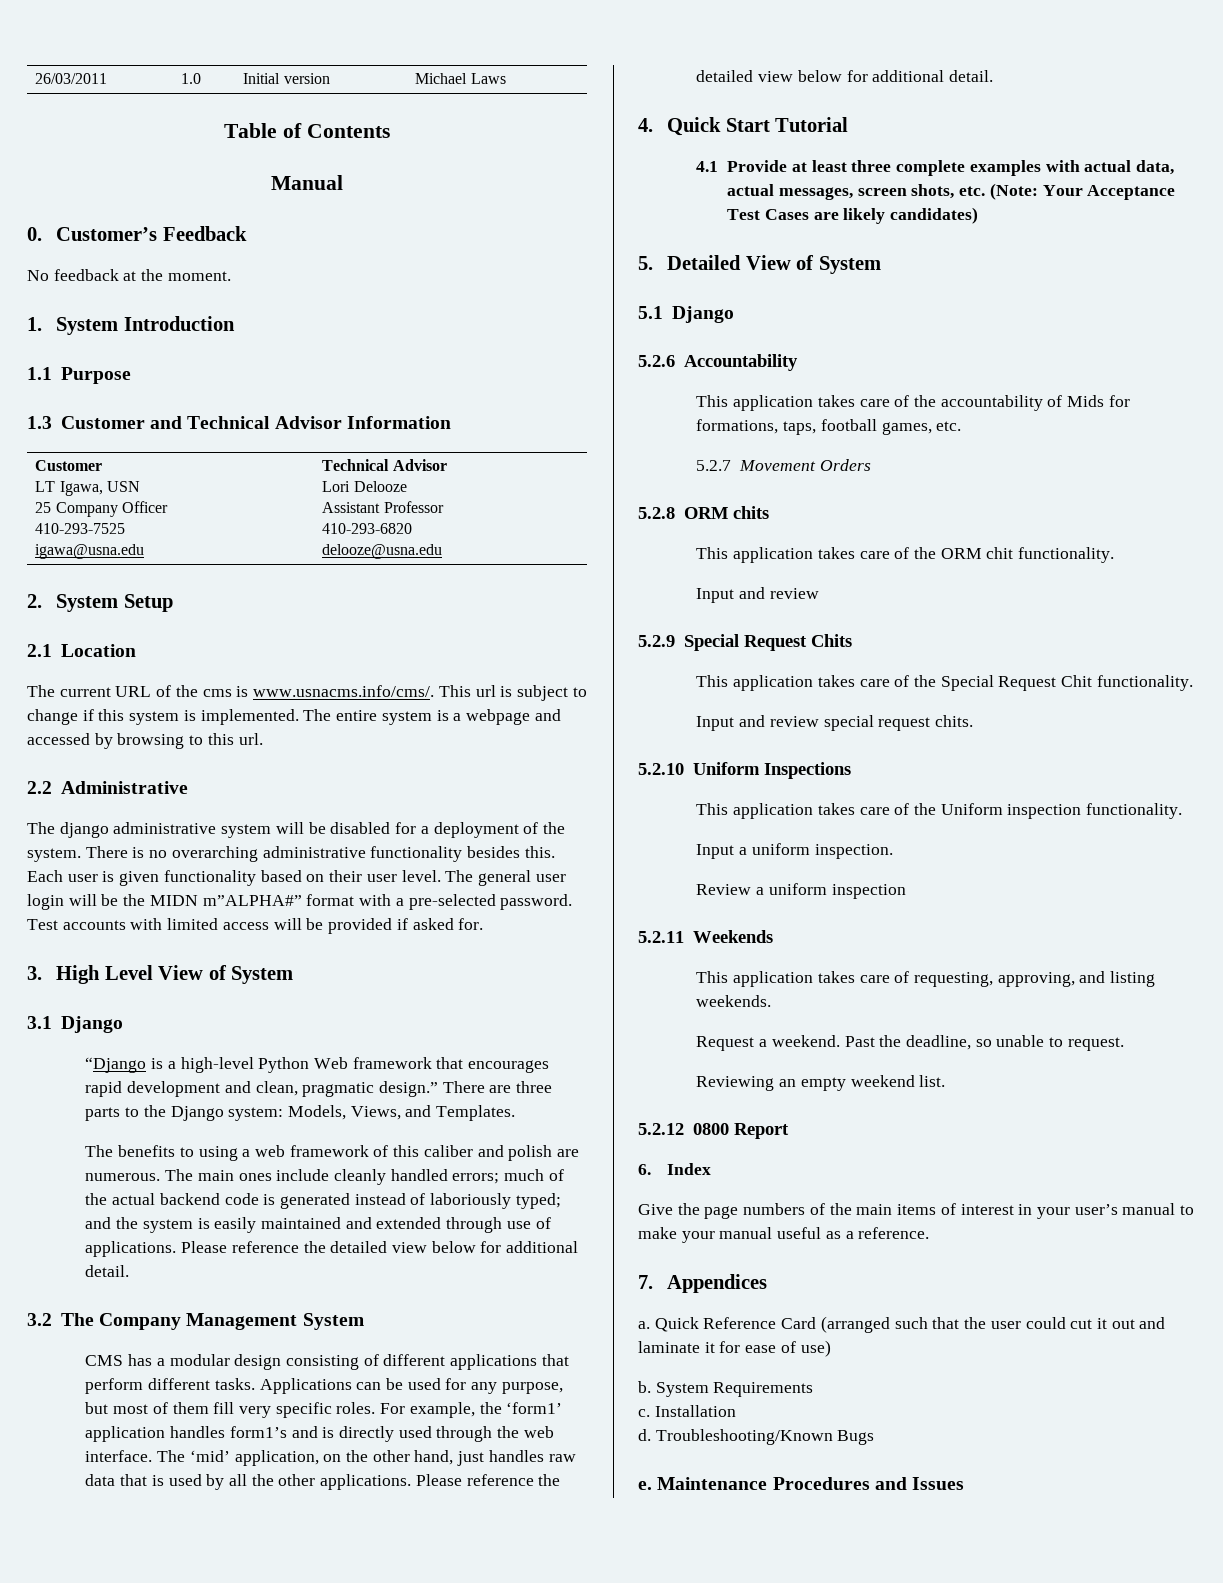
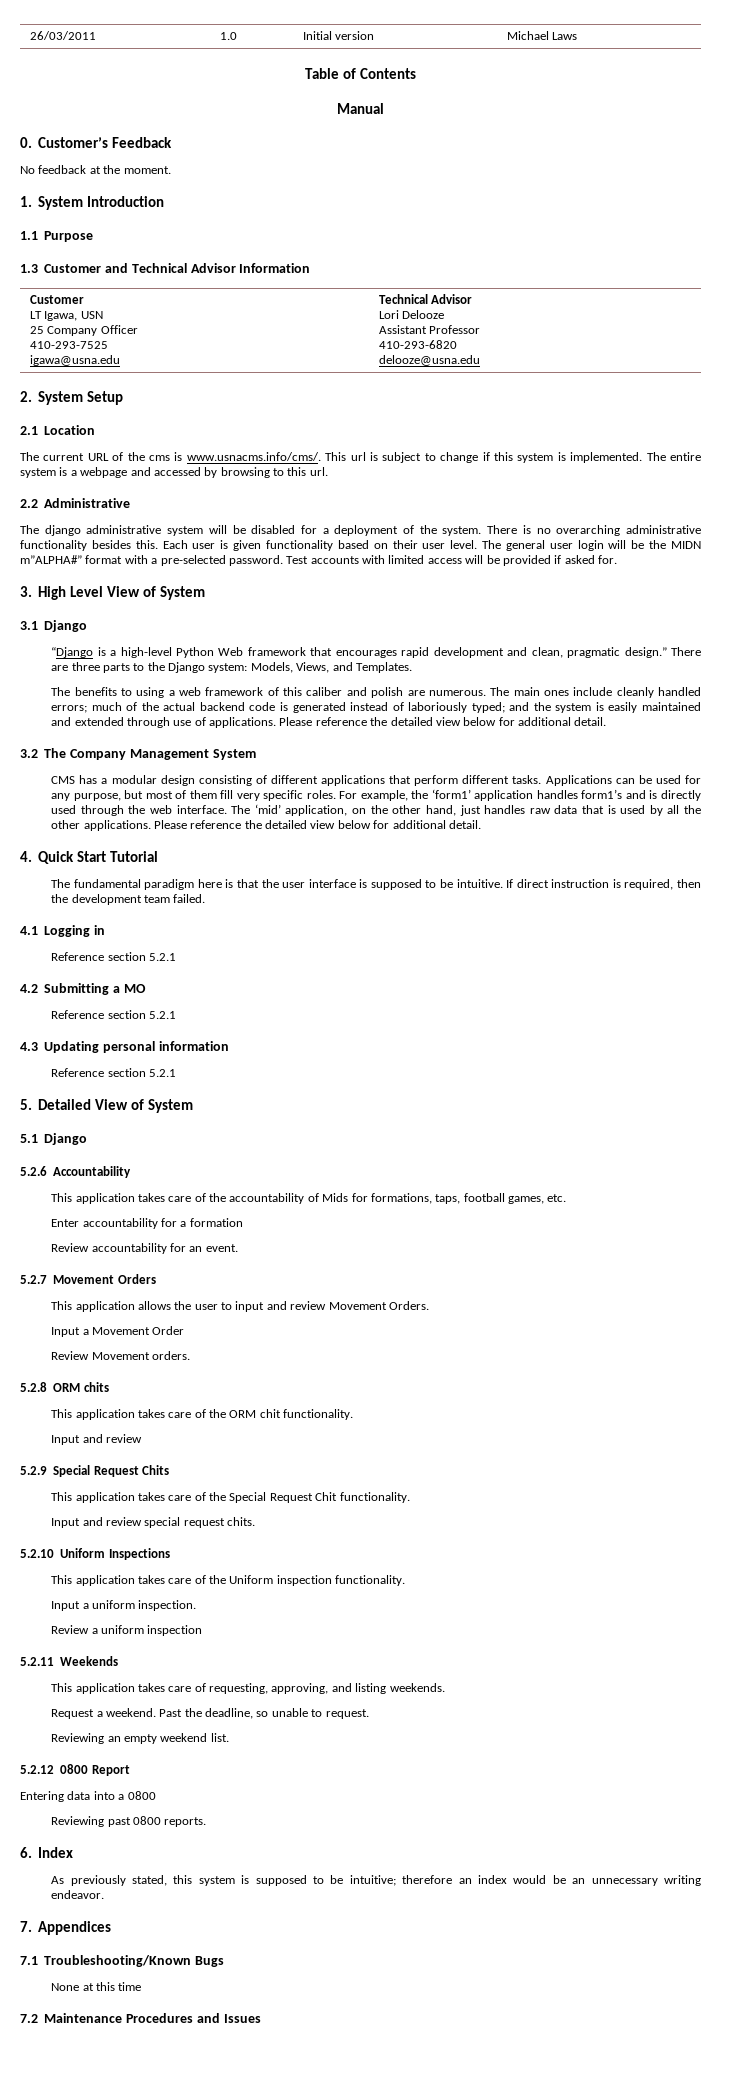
[696,160,1174,176] [727,183,1176,200] [727,207,979,224] 4.1 Provide at least three complete examples with actual data, actual messages, screen shots, etc. (Note: Your Acceptance Test Cases are likely candidates) -> [51,879,701,890] [51,894,206,905] [20,925,106,937] [51,952,176,961] [20,983,146,995] [51,1010,176,1019] [20,1041,229,1053] [51,1068,176,1077] The fundamental paradigm here is that the user interface is supposed to be intuitive. If direct instruction is required, then the development team failed. // 4.1 Logging in // Reference section 5.2.1 // 4.2 Submitting a MO // Reference section 5.2.1 // 4.3 Updating personal information // Reference section 5.2.1
[696,459,871,471] 5.2.7 Movement Orders -> [51,1218,243,1229] [51,1243,238,1254] [20,1274,156,1284] [51,1301,429,1312] [51,1326,185,1337] [51,1351,190,1360] Enter accountability for a formation // Review accountability for an event. // 5.2.7 Movement Orders // This application allows the user to input and review Movement Orders. // Input a Movement Order // Review Movement orders.
[638,1163,712,1175] [638,1203,1195,1219] [638,1227,930,1243] [638,1274,768,1293] [638,1316,1166,1333] [638,1340,831,1357] [638,1381,814,1397] [638,1405,736,1417] [638,1429,875,1445] [638,1481,652,1490] 6. Index // Give the page numbers of the main items of interest in your user’s manual to make your manual useful as a reference. // 7. Appendices // a. Quick Reference Card (arranged such that the user could cut it out and laminate it for ease of use) // b. System Requirements // c. Installation // d. Troubleshooting/Known Bugs // e. -> [20,1791,156,1802] [51,1816,207,1827] [20,1847,74,1858] [51,1875,702,1886] [51,1890,105,1899] [20,1921,112,1935] [20,1955,225,1967] [51,1982,142,1991] [20,2014,38,2023] Entering data into a 0800 // Reviewing past 0800 reports. // 6. Index // As previously stated, this system is supposed to be intuitive; therefore an index would be an unnecessary writing endeavor. // 7. Appendices // 7.1 Troubleshooting/Known Bugs // None at this time // 7.2

